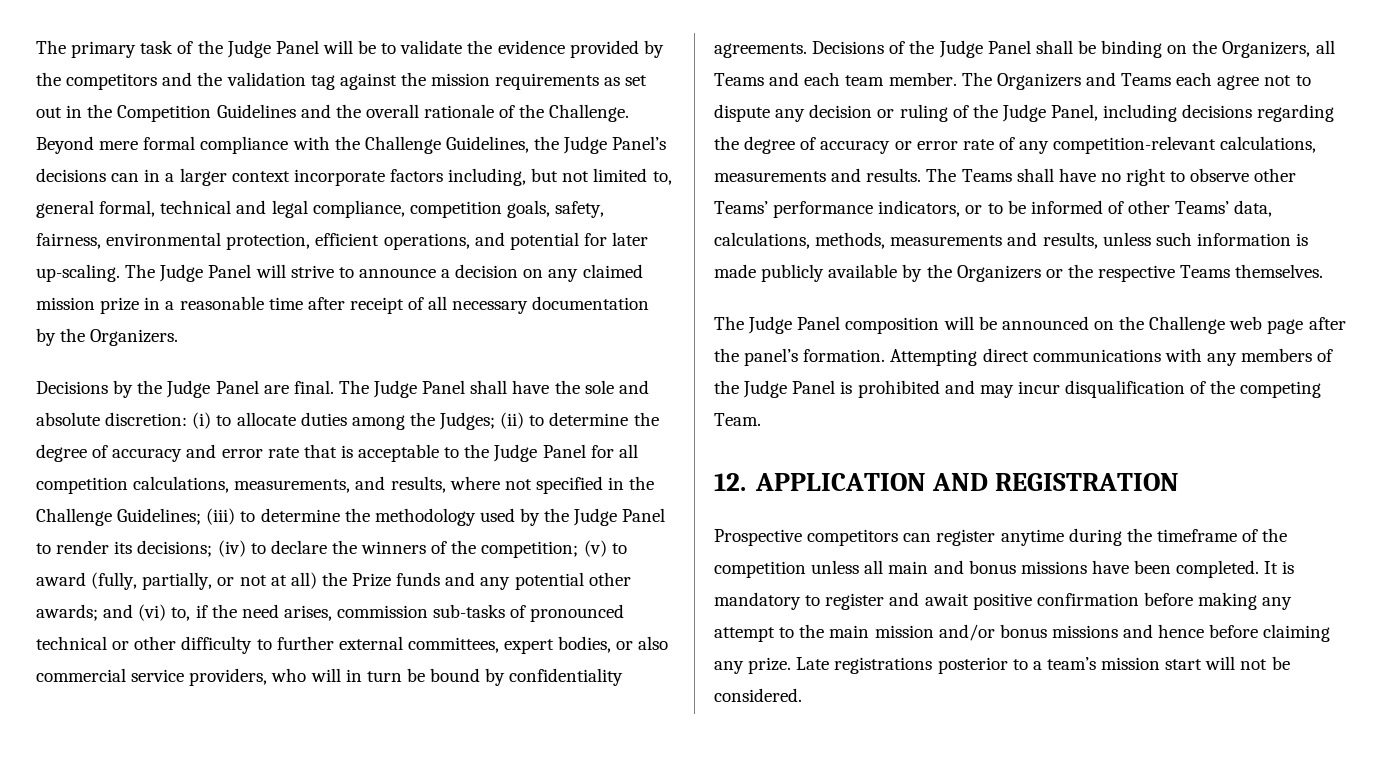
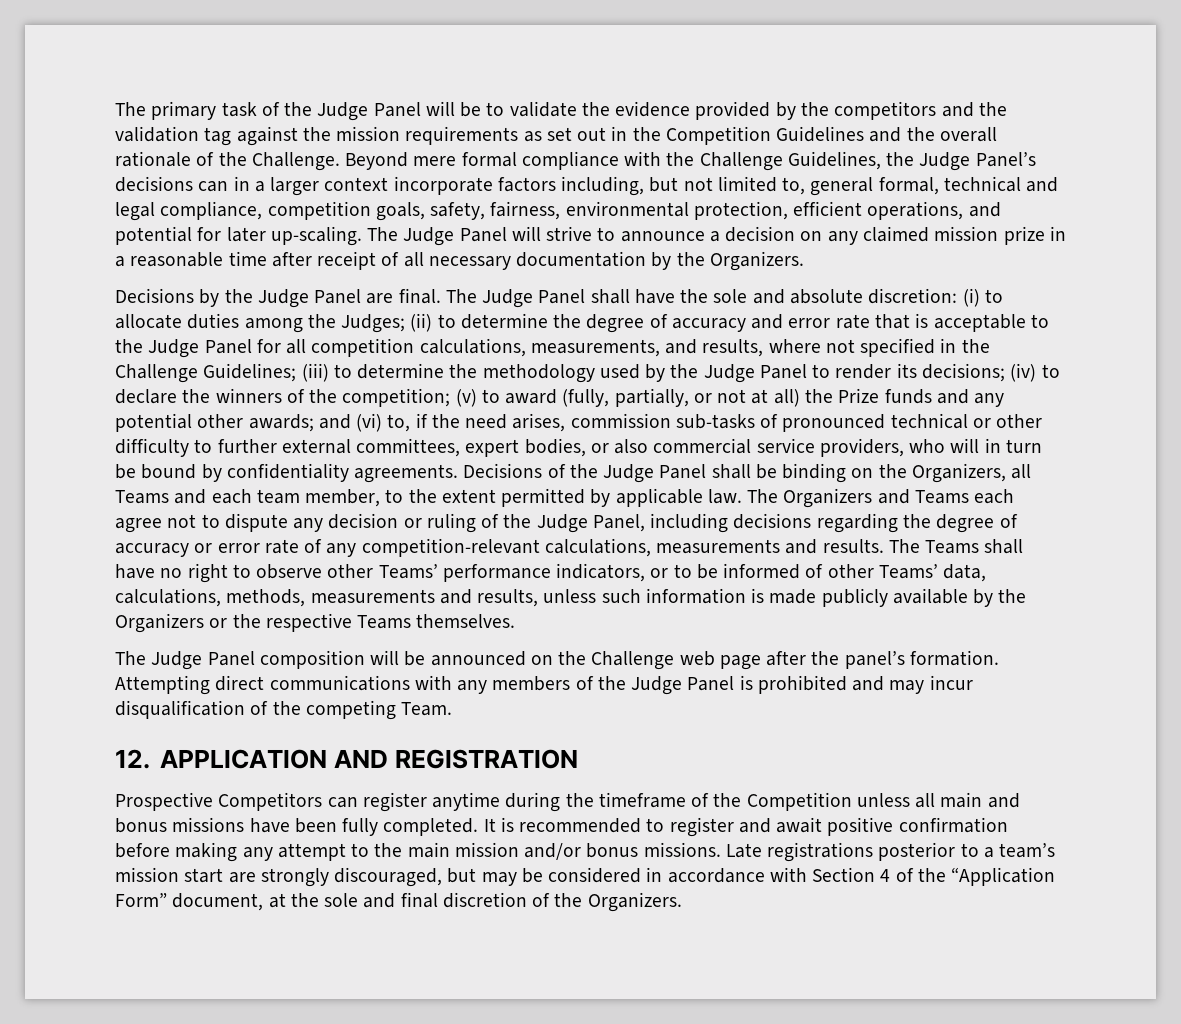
[888,72,957,86] member. -> [305,488,742,507] member, to the extent permitted by applicable law.
[807,529,899,546] competitors -> [218,792,323,811] Competitors
[714,561,806,578] competition -> [746,792,852,811] Competition
(1172, 567) none -> [342,818,379,836] fully
[714,592,801,610] mandatory -> [519,818,642,833] recommended
[1051,624,1331,642] [714,657,792,674] missions and hence before claiming any prize. -> [643,842,721,857] missions.
[1205,656,1290,670] [714,688,802,702] will not be considered. -> [228,867,1056,887] [115,892,682,912] are strongly discouraged, but may be considered in accordance with Section 4 of the “Application Form” document, at the sole and final discretion of the Organizers.

